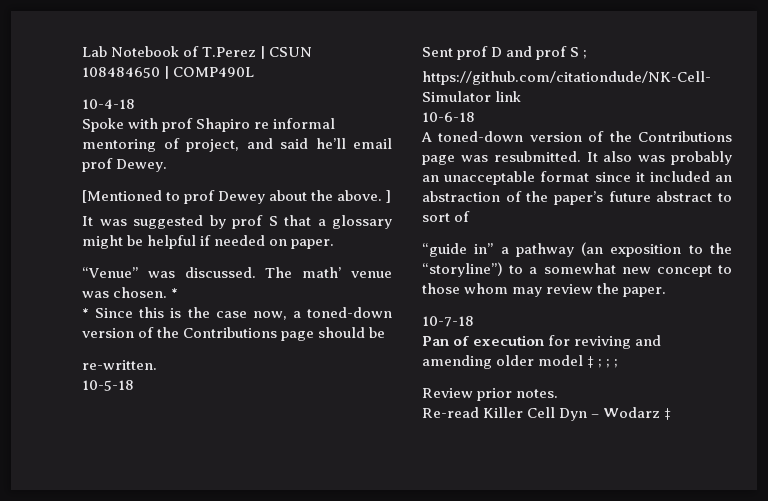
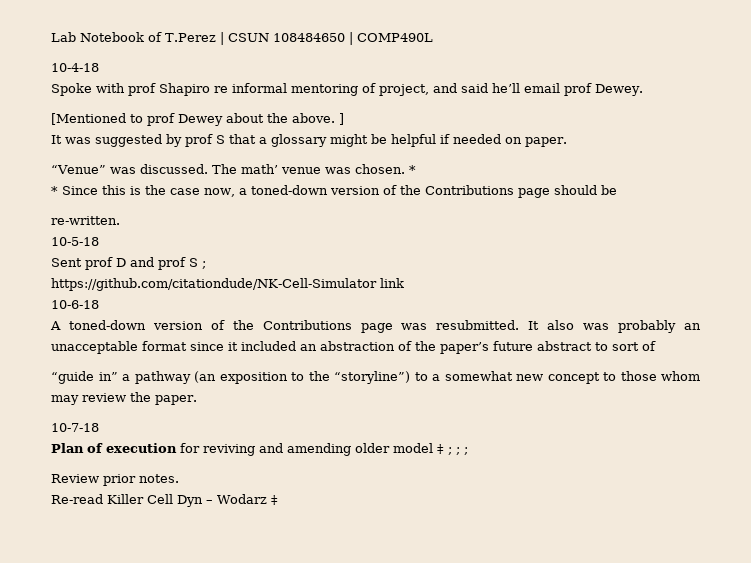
[422,336,449,346] Pan -> [51,443,84,453] Plan

